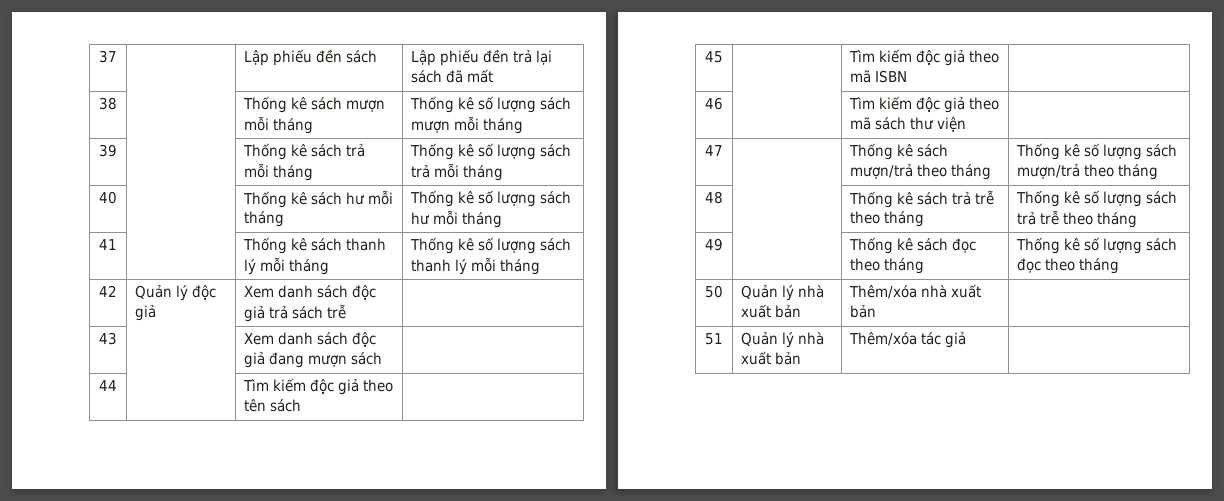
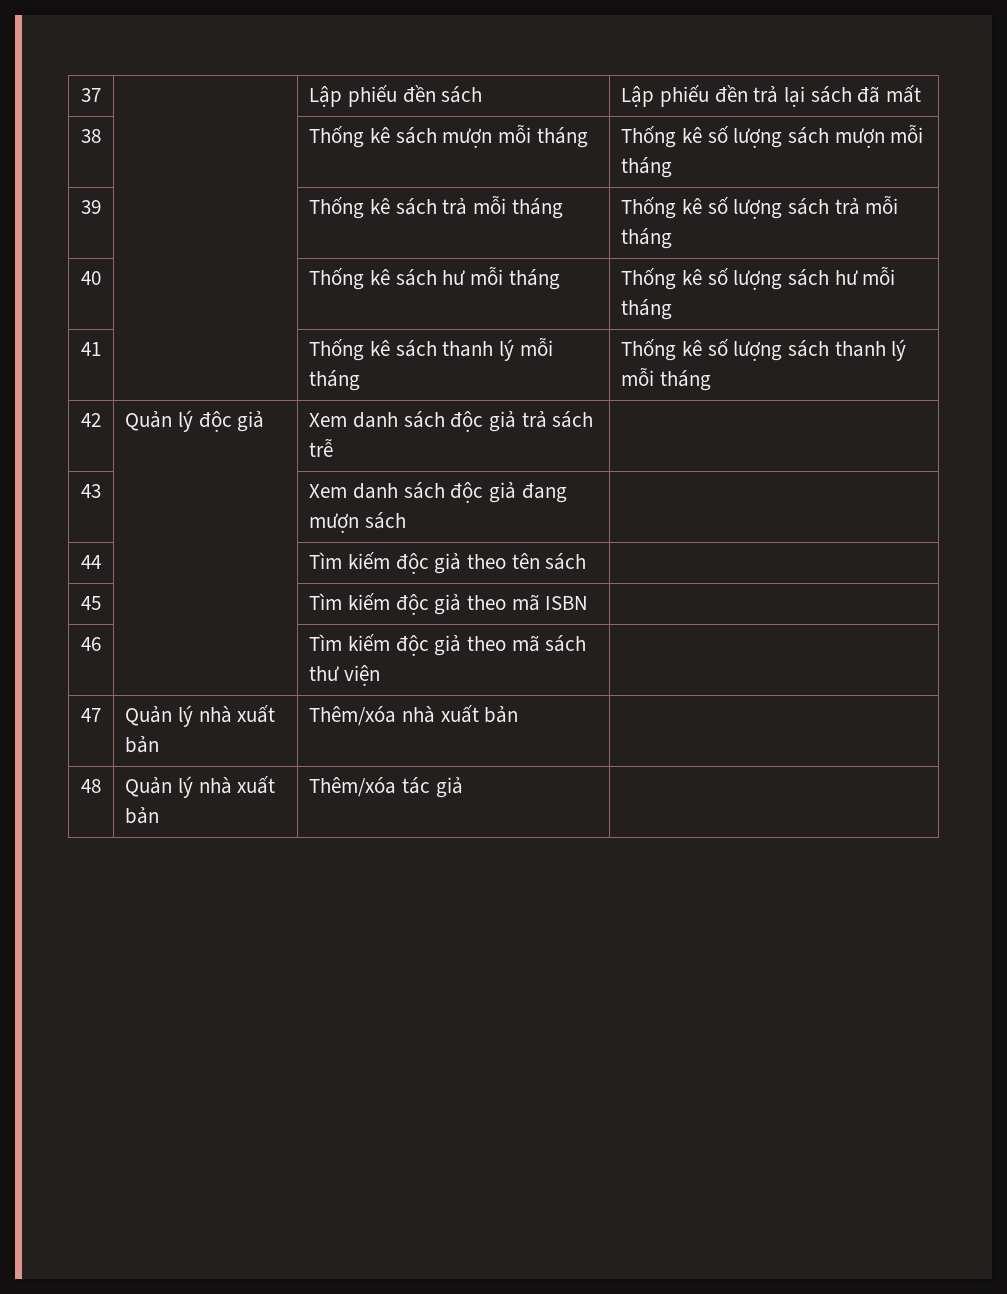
[849,143,949,160] [850,163,992,180] [1016,143,1178,160] [1017,163,1159,180] [705,191,723,204] [849,190,995,208] [850,211,925,227] [1016,190,1178,207] [1017,210,1138,228] [705,238,723,251] [849,237,977,254] [850,258,925,274] [1016,237,1178,254] [1017,258,1120,274] [705,285,723,298] | Thống kê sách mượn/trả theo tháng | Thống kê số lượng sách mượn/trả theo tháng // 48 | | Thống kê sách trả trễ theo tháng | Thống kê số lượng sách trả trễ theo tháng // 49 | | Thống kê sách đọc theo tháng | Thống kê số lượng sách đọc theo tháng // 50 | -> (101, 715) none
[705,333,723,345] 51 -> [81,779,101,793] 48

